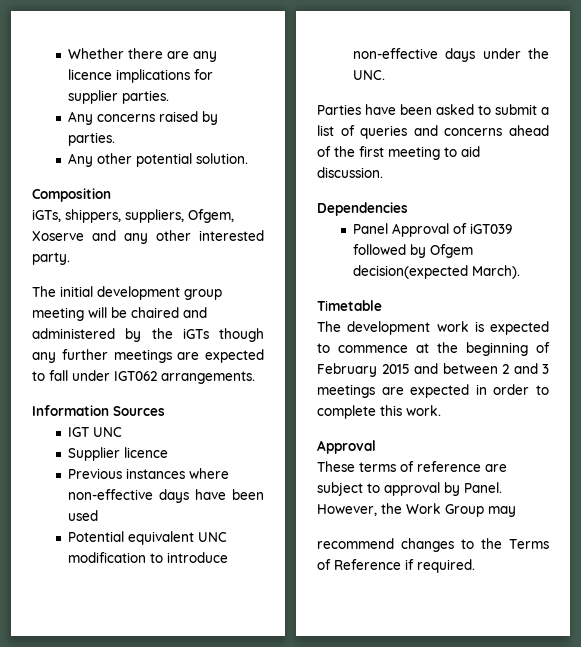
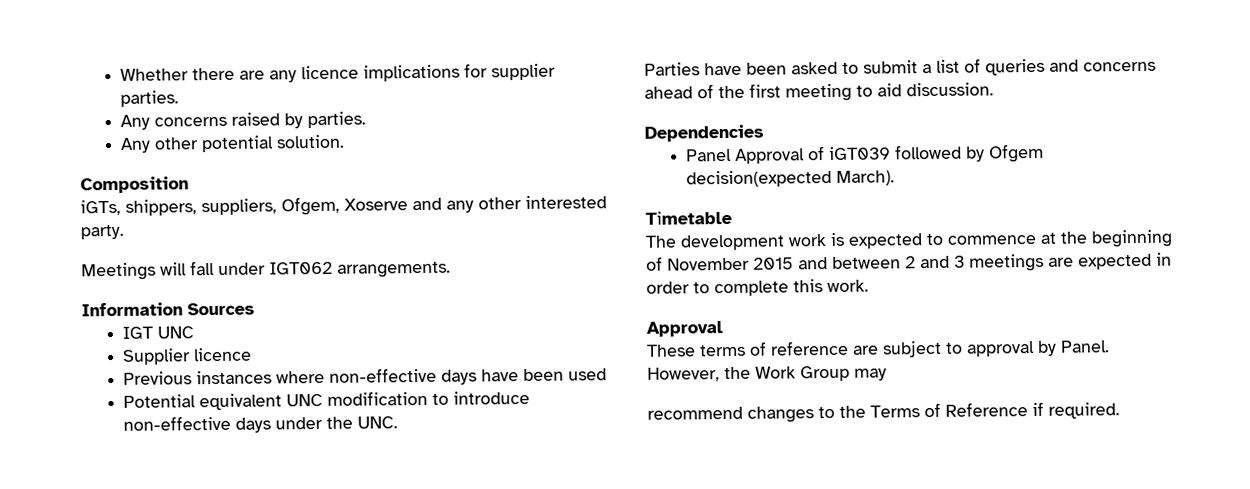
[32,286,222,300] [32,307,207,321] [32,328,264,342] [32,349,264,363] [32,371,45,381] The initial development group meeting will be chaired and administered by the iGTs though any further meetings are expected to -> [81,262,187,281] Meetings will
[317,363,377,377] February -> [667,257,750,271] November

